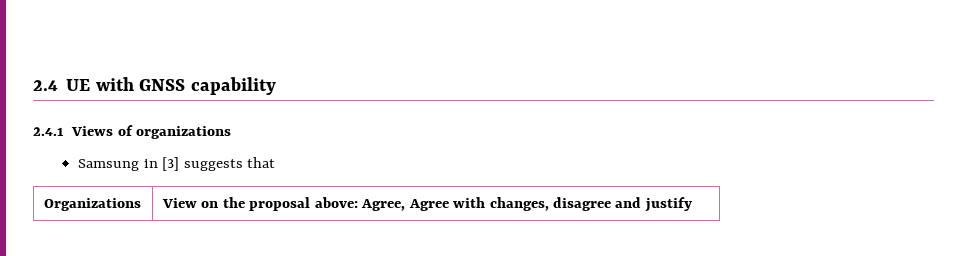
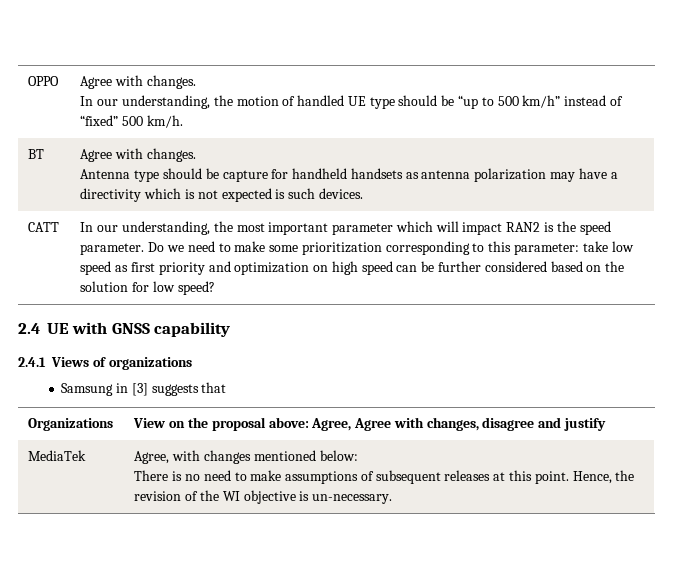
(33, 85) none -> [28,76,60,86] [80,75,197,89] [80,95,623,109] [80,115,184,128] [28,149,45,159] [80,148,197,162] [80,168,618,182] [80,188,363,202] [28,222,60,232] [80,221,611,235] [80,241,634,255] [80,261,625,275] [80,281,215,295] OPPO | Agree with changes. // In our understanding, the motion of handled UE type should be “up to 500 km/h” instead of “fixed” 500 km/h. // BT | Agree with changes. // Antenna type should be capture for handheld handsets as antenna polarization may have a directivity which is not expected is such devices. // CATT | In our understanding, the most important parameter which will impact RAN2 is the speed parameter. Do we need to make some prioritization corresponding to this parameter: take low speed as first priority and optimization on high speed can be further considered based on the solution for low speed? //
(692, 204) none -> [28,450,87,461] [134,450,358,464] [134,470,635,484] [134,490,393,504] // MediaTek | Agree, with changes mentioned below: // There is no need to make assumptions of subsequent releases at this point. Hence, the revision of the WI objective is un-necessary.

